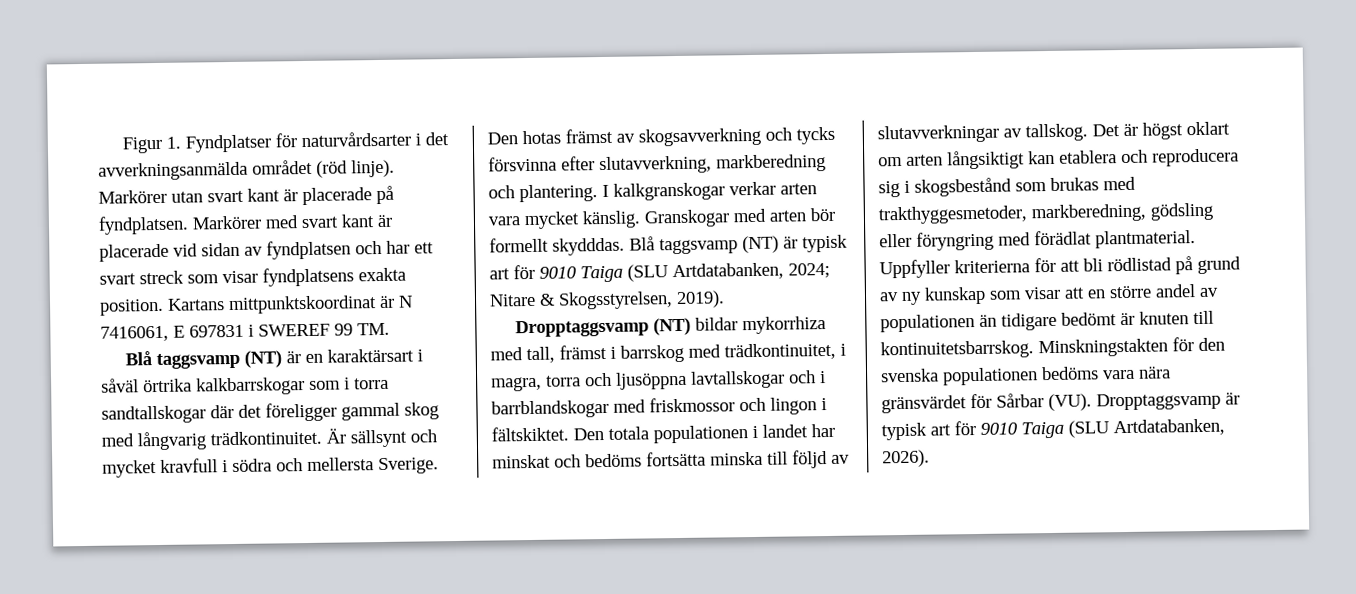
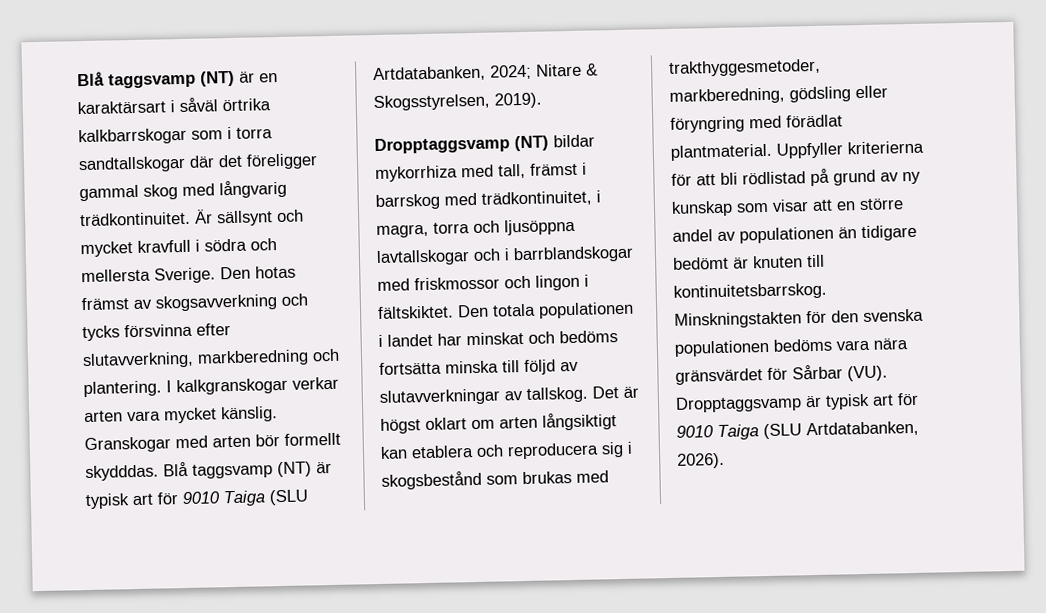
[121,131,449,154] [98,159,395,181] [98,185,394,206] [98,214,393,235] [99,240,434,262] [99,267,406,287] [99,295,413,316] [100,322,390,342] Figur 1. Fyndplatser för naturvårdsarter i det avverkningsanmälda området (röd linje). Markörer utan svart kant är placerade på fyndplatsen. Markörer med svart kant är placerade vid sidan av fyndplatsen och har ett svart streck som visar fyndplatsens exakta position. Kartans mittpunktskoordinat är N 7416061, E 697831 i SWEREF 99 TM. // -> (77, 79) none

